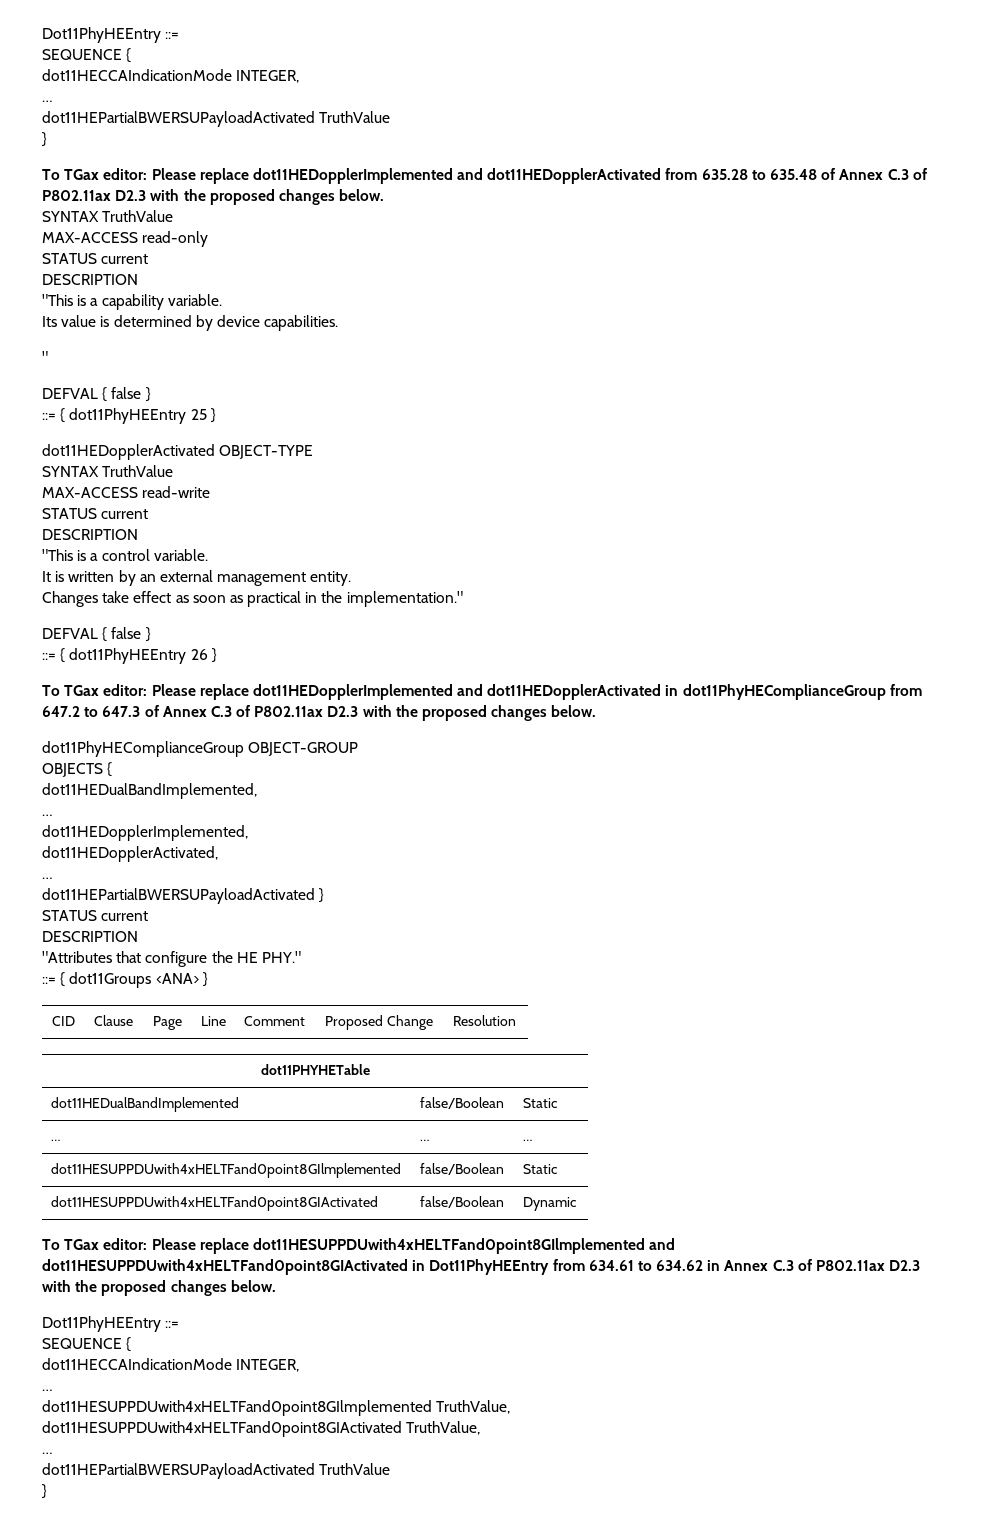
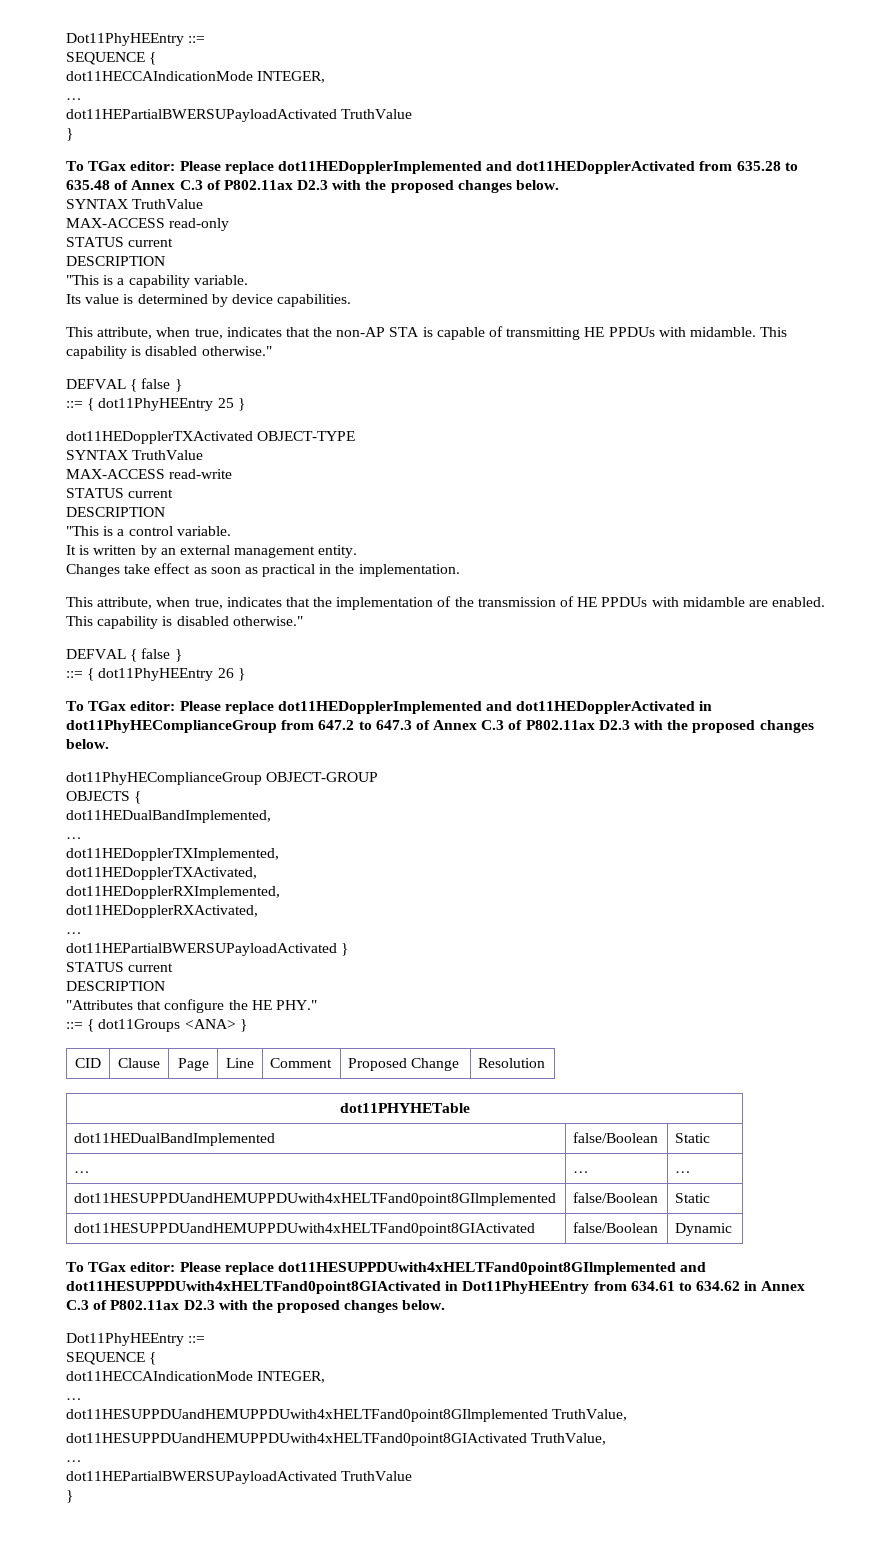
[42,351,48,363] " -> [66,326,788,340] [66,346,272,359] This attribute, when true, indicates that the non-AP STA is capable of transmitting HE PPDUs with midamble. This capability is disabled otherwise."
[42,444,215,460] dot11HEDopplerActivated -> [66,431,253,444] dot11HEDopplerTXActivated
[346,591,463,607] implementation." -> [358,564,460,577] [66,596,826,610] [66,616,303,629] implementation. // This attribute, when true, indicates that the implementation of the transmission of HE PPDUs with midamble are enabled. This capability is disabled otherwise."
[42,825,248,841] [42,846,218,862] dot11HEDopplerImplemented, // dot11HEDopplerActivated, -> [66,848,279,861] [66,867,257,880] [66,886,280,899] [66,905,258,918] dot11HEDopplerTXImplemented, // dot11HEDopplerTXActivated, // dot11HEDopplerRXImplemented, // dot11HEDopplerRXActivated,
[51,1163,402,1178] [420,1163,505,1175] [523,1164,558,1174] [51,1196,379,1211] dot11HESUPPDUwith4xHELTFand0point8GIlmplemented | false/Boolean | Static // dot11HESUPPDUwith4xHELTFand0point8GIActivated -> [74,1193,557,1206] [573,1192,659,1203] [675,1193,711,1203] [74,1223,536,1236] dot11HESUPPDUandHEMUPPDUwith4xHELTFand0point8GIlmplemented | false/Boolean | Static // dot11HESUPPDUandHEMUPPDUwith4xHELTFand0point8GIActivated
[42,1400,511,1416] [42,1421,402,1437] dot11HESUPPDUwith4xHELTFand0point8GIlmplemented TruthValue, // dot11HESUPPDUwith4xHELTFand0point8GIActivated -> [66,1409,628,1422] [66,1433,527,1446] dot11HESUPPDUandHEMUPPDUwith4xHELTFand0point8GIlmplemented TruthValue, // dot11HESUPPDUandHEMUPPDUwith4xHELTFand0point8GIActivated

